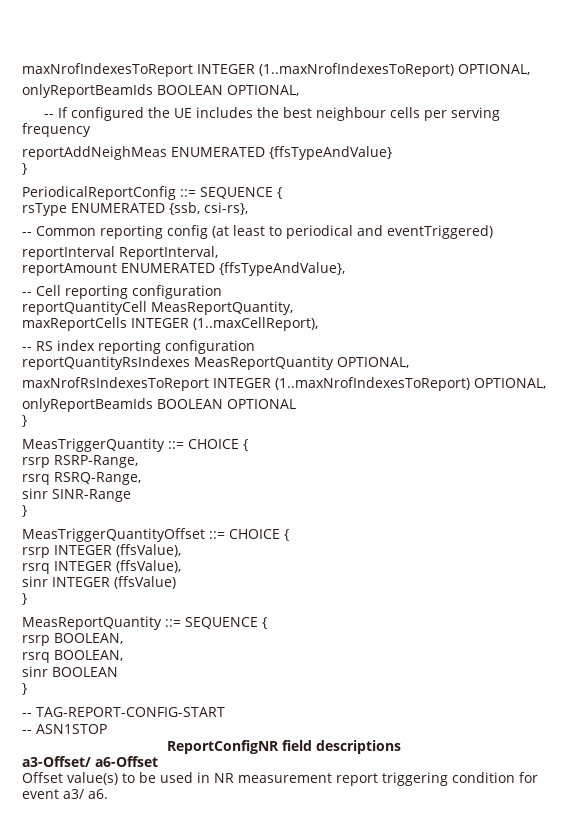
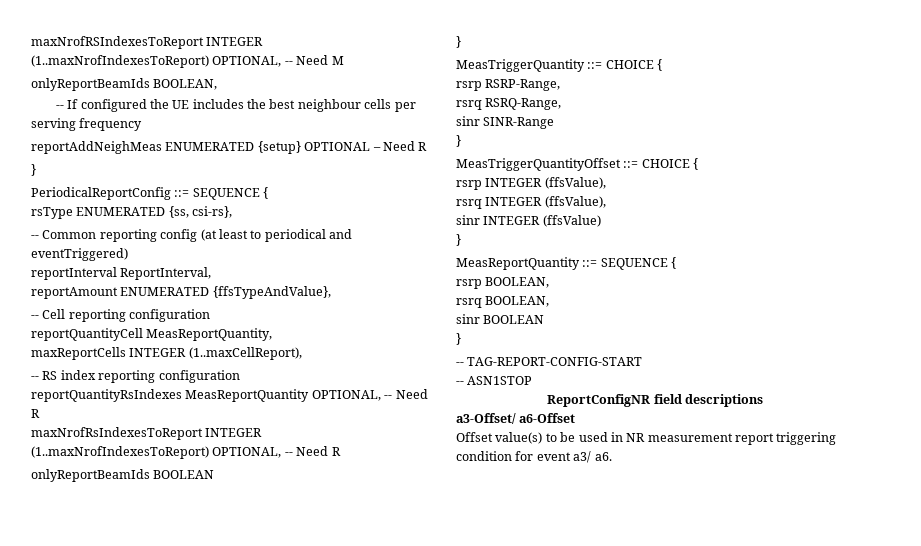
[22,63,530,77] [22,84,299,98] maxNrofIndexesToReport INTEGER (1..maxNrofIndexesToReport) OPTIONAL, // onlyReportBeamIds BOOLEAN OPTIONAL, -> [31,36,264,49] [31,55,344,68] [31,78,218,91] maxNrofRSIndexesToReport INTEGER (1..maxNrofIndexesToReport) OPTIONAL, -- Need M // onlyReportBeamIds BOOLEAN,
[268,146,392,160] {ffsTypeAndValue} -> [257,141,428,154] {setup} OPTIONAL – Need R
[168,202,200,215] {ssb, -> [168,206,189,218] {ss,
(409, 362) none -> [384,389,428,399] [31,409,40,418] -- Need R
[22,398,296,412] // onlyReportBeamIds BOOLEAN OPTIONAL -> [284,446,341,456] [31,469,215,482] -- Need R // onlyReportBeamIds BOOLEAN

